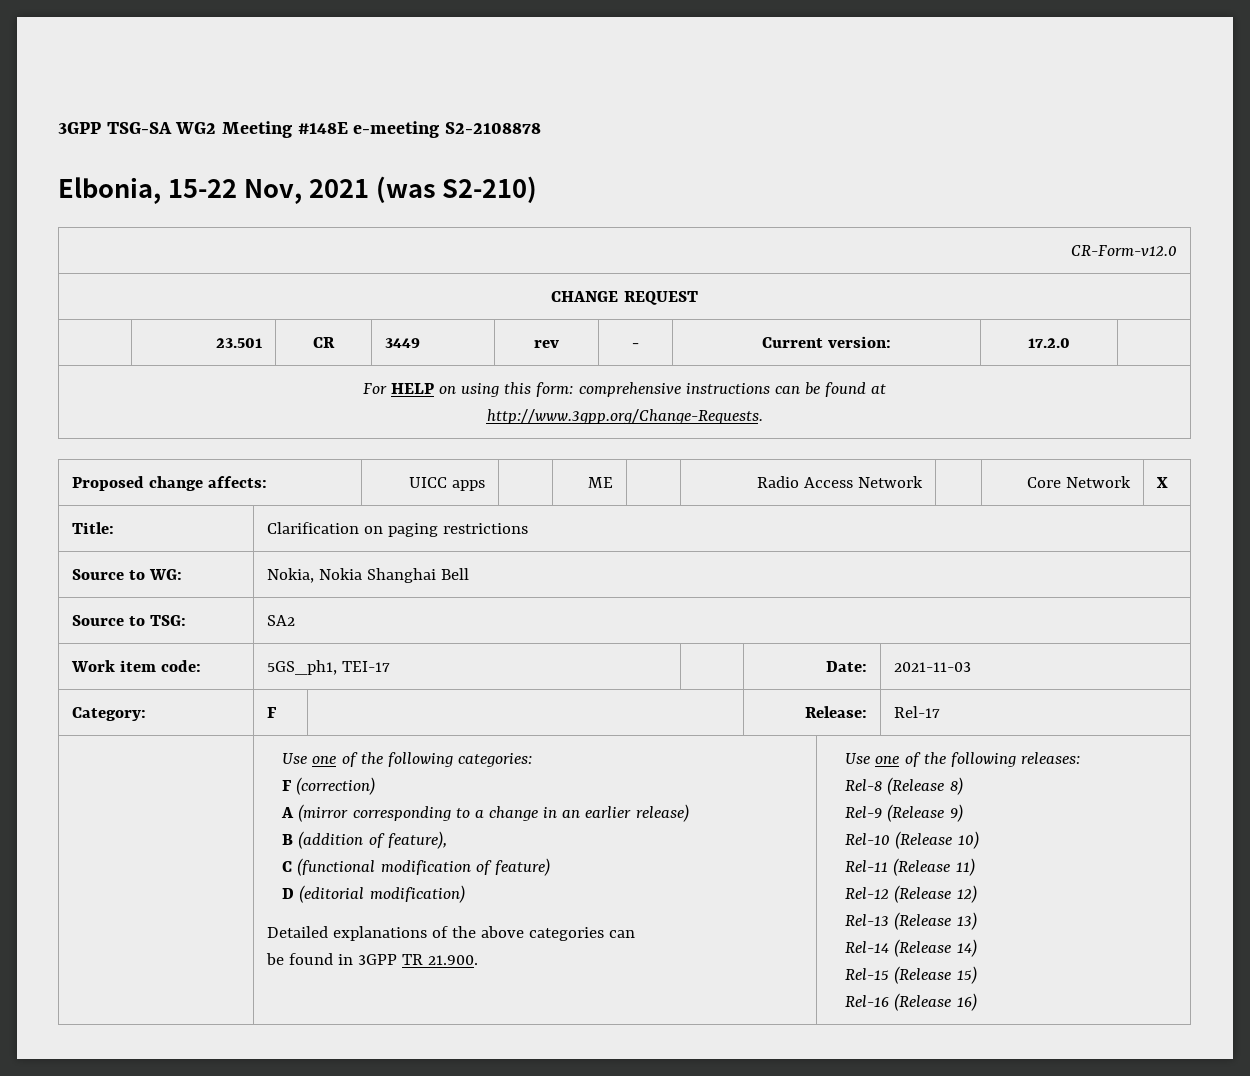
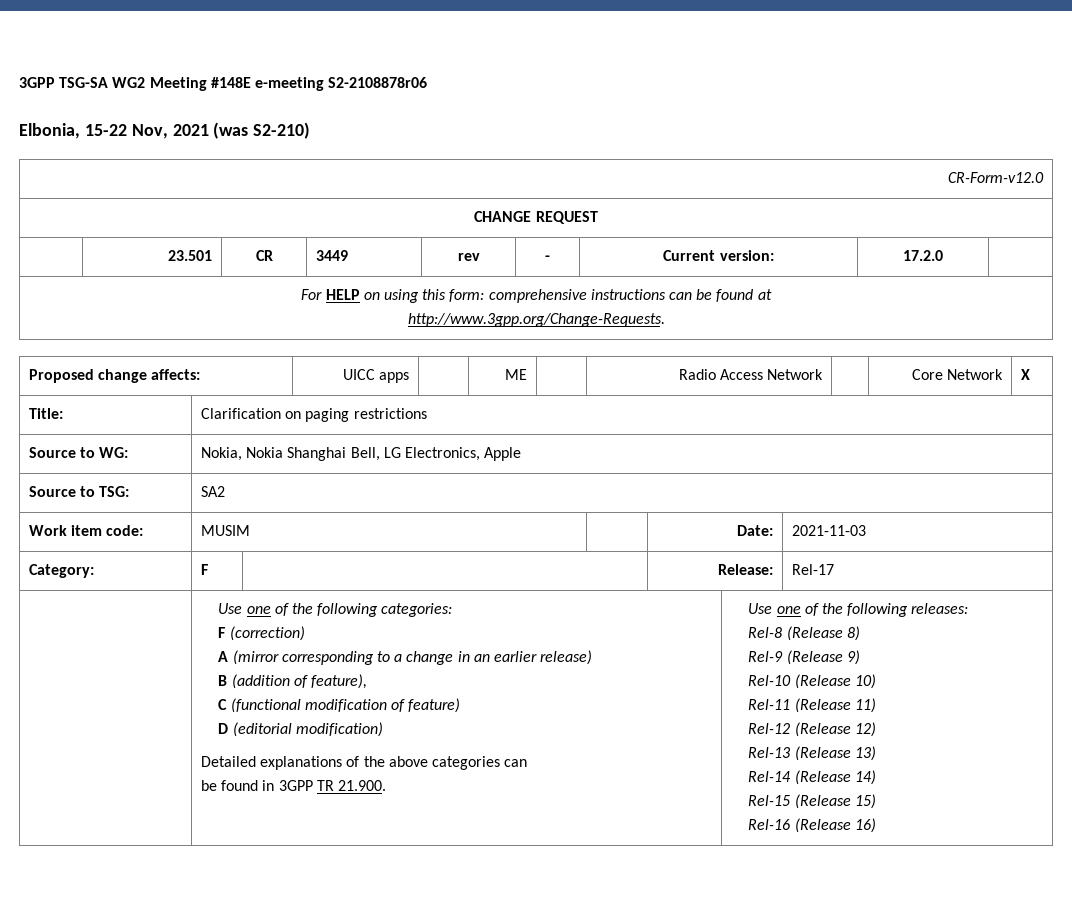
[445,122,542,134] S2-2108878 -> [328,77,428,88] S2-2108878r06
[441,568,470,580] Bell -> [350,447,522,461] Bell, LG Electronics, Apple
[266,660,390,675] 5GS_ph1, TEI-17 -> [200,525,250,536] MUSIM

